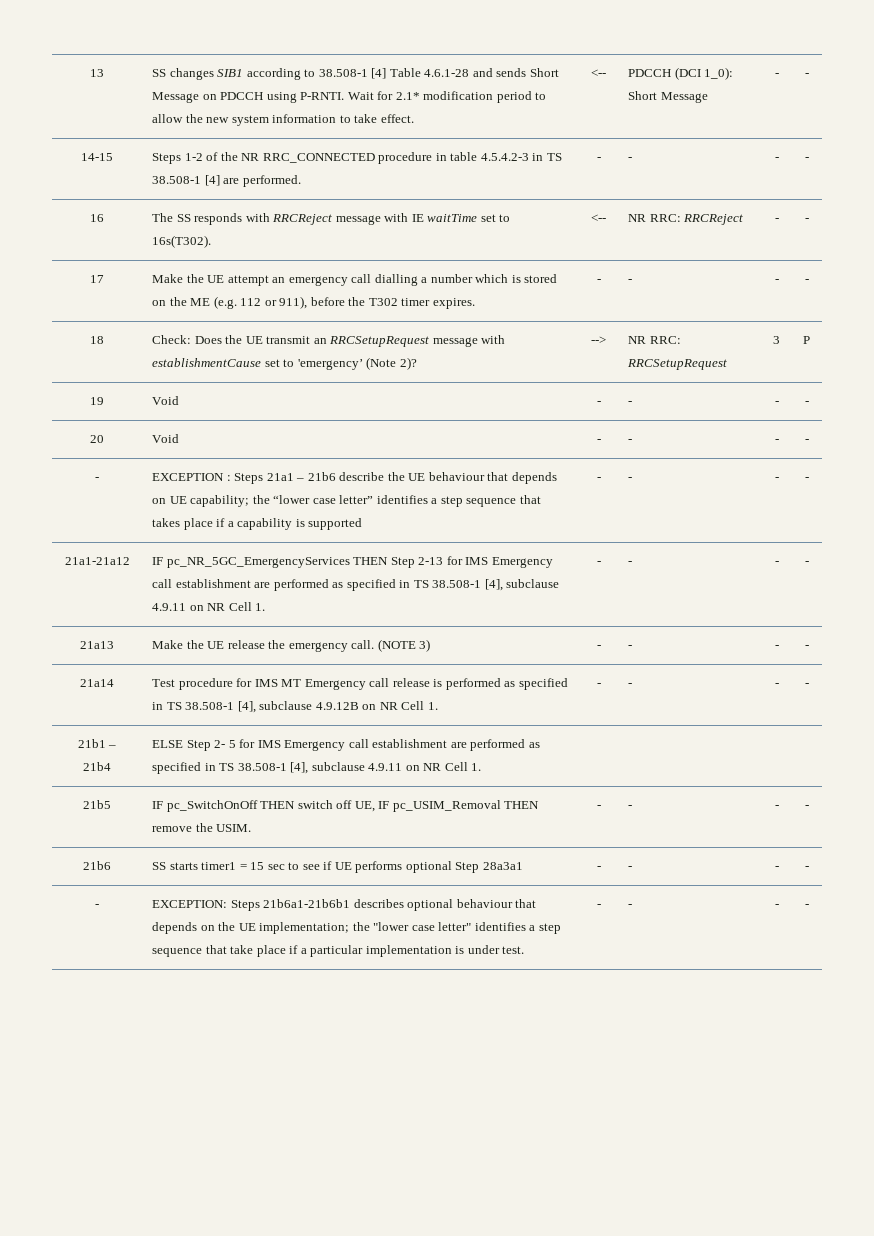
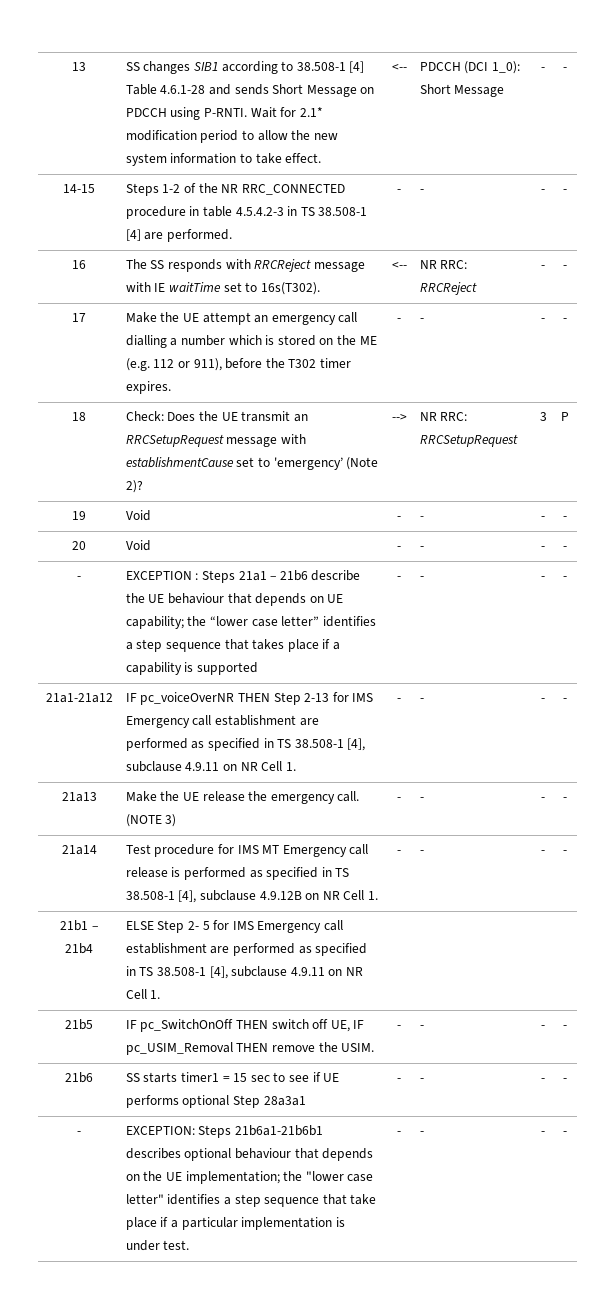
[166,557,350,568] pc_NR_5GC_EmergencyServices -> [140,692,235,705] pc_voiceOverNR

